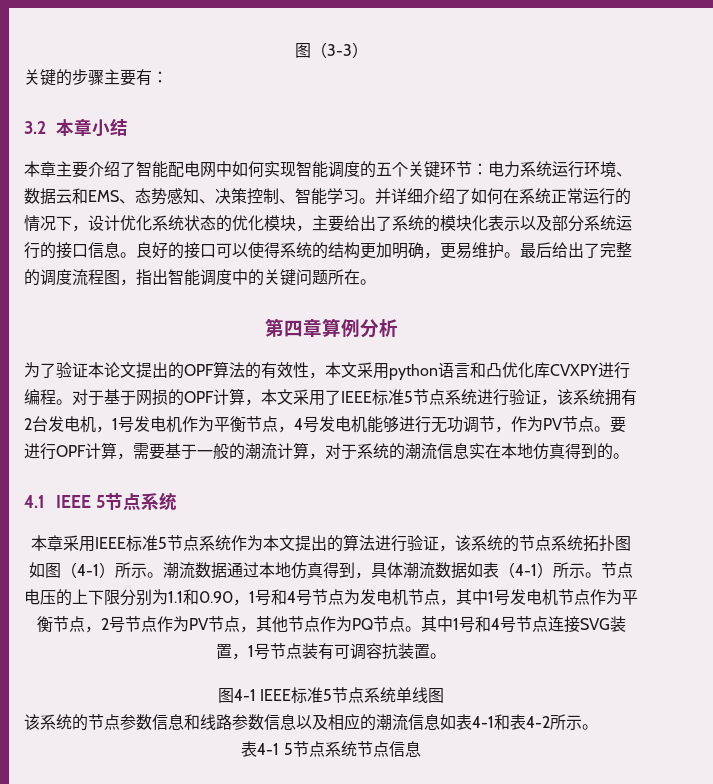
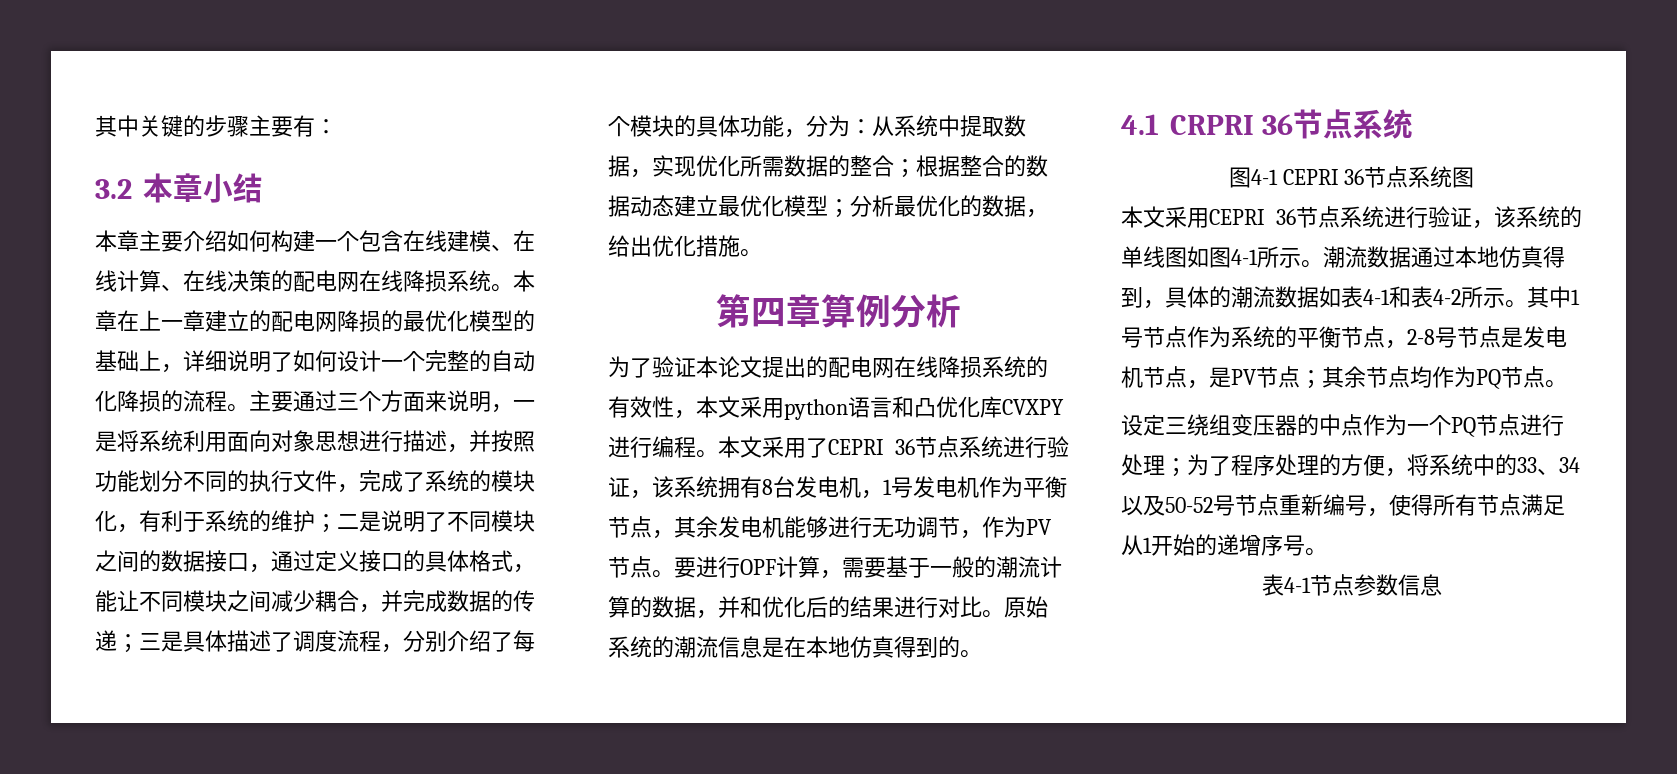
[294,42,368,58] 图（3-3） // -> [95,115,139,137] 其中
[120,161,632,178] [24,188,631,205] [24,215,632,232] [24,242,632,259] [24,269,360,286] 了智能配电网中如何实现智能调度的五个关键环节：电力系统运行环境、数据云和EMS、态势感知、决策控制、智能学习。并详细介绍了如何在系统正常运行的情况下，设计优化系统状态的优化模块，主要给出了系统的模块化表示以及部分系统运行的接口信息。良好的接口可以使得系统的结构更加明确，更易维护。最后给出了完整的调度流程图，指出智能调度中的关键问题所在 -> [227,230,535,252] [95,270,535,292] [95,310,535,332] [95,350,535,373] [95,390,535,413] [95,430,535,453] [95,470,535,493] [95,510,535,533] [95,550,535,573] [95,590,535,613] [95,630,535,653] [608,115,1026,138] [608,155,1048,178] [608,195,1048,218] [608,235,740,257] 如何构建一个包含在线建模、在线计算、在线决策的配电网在线降损系统。本章在上一章建立的配电网降损的最优化模型的基础上，详细说明了如何设计一个完整的自动化降损的流程。主要通过三个方面来说明，一是将系统利用面向对象思想进行描述，并按照功能划分不同的执行文件，完成了系统的模块化，有利于系统的维护；二是说明了不同模块之间的数据接口，通过定义接口的具体格式，能让不同模块之间减少耦合，并完成数据的传递；三是具体描述了调度流程，分别介绍了每个模块的具体功能，分为：从系统中提取数据，实现优化所需数据的整合；根据整合的数据动态建立最优化模型；分析最优化的数据，给出优化措施
[184,361,245,378] OPF算法 -> [828,356,1026,378] 配电网在线降损系统
[72,388,413,406] 对于基于网损的OPF计算，本文采用了IEEE标准5 -> [718,436,915,458] 本文采用了CEPRI 36
[24,418,32,430] 2 -> [762,479,773,495] 8
[294,416,319,433] 4号 -> [674,516,718,538] 其余
[309,443,357,460] ，对于 -> [630,596,1048,619] 的数据，并和优化后的结果进行对比。原始
[469,443,485,459] 实 -> [762,637,784,658] 是
[55,495,105,508] IEEE 5 -> [1170,114,1293,135] CRPRI 36
[31,534,375,552] 本章采用IEEE标准5节点系统作为本文提出的算法 -> [1228,166,1475,188] [1121,206,1384,228] 图4-1 CEPRI 36节点系统图 // 本文采用CEPRI 36节点系统
[519,535,631,551] [29,562,115,578] 节点系统拓扑图如图（4-1） -> [1121,246,1258,268] 单线图如图4-1
(403, 570) none -> [1209,286,1231,308] 的
[499,562,633,578] [24,589,638,606] [36,616,626,633] [216,643,446,660] [217,687,445,704] [24,713,472,731] （4-1）所示。节点电压的上下限分别为1.1和0.90，1号和4号节点为发电机节点，其中1号发电机节点作为平衡节点，2号节点作为PV节点，其他节点作为PQ节点。其中1号和4号节点连接SVG装置，1号节点装有可调容抗装置。 // 图4-1 IEEE标准5节点系统单线图 // 该系统的节点参数信息和线路参数信息以及相应的潮流信息如表 -> (1363, 297) none
[241,741,389,757] // 表4-1 5节点系统节点 -> [1527,286,1580,308] [1121,326,1567,349] [1121,366,1567,389] [1121,414,1564,437] [1121,454,1580,477] [1121,494,1565,517] [1121,534,1327,556] [1261,574,1398,596] 其中1号节点作为系统的平衡节点，2-8号节点是发电机节点，是PV节点；其余节点均作为PQ节点。 // 设定三绕组变压器的中点作为一个PQ节点进行处理；为了程序处理的方便，将系统中的33、34以及50-52号节点重新编号，使得所有节点满足从1开始的递增序号。 // 表4-1节点参数

